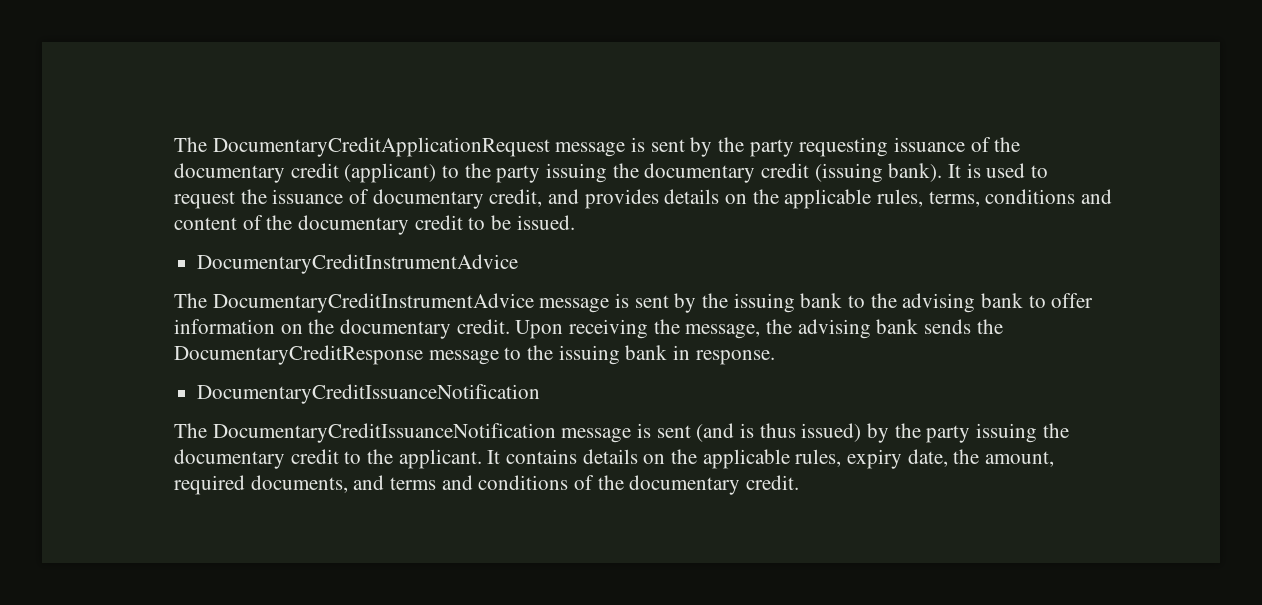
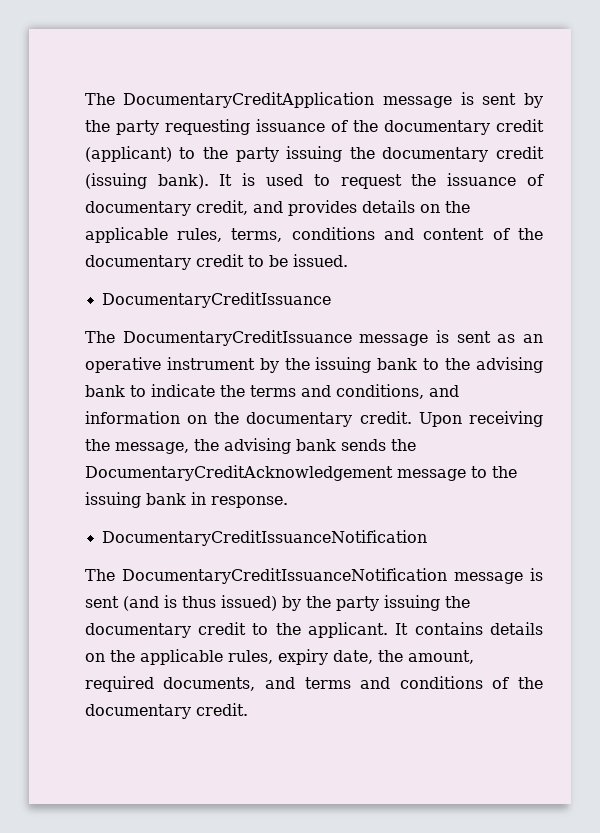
[173,137,550,157] The DocumentaryCreditApplicationRequest -> [84,92,375,108] The DocumentaryCreditApplication
[197,254,519,274] [173,293,669,313] DocumentaryCreditInstrumentAdvice // The DocumentaryCreditInstrumentAdvice message is sent -> [102,292,332,308] [84,330,543,346] [84,357,255,373] DocumentaryCreditIssuance // The DocumentaryCreditIssuance message is sent as an operative instrument
[1051,293,1094,308] offer -> [150,384,459,399] indicate the terms and conditions, and
[173,345,423,365] DocumentaryCreditResponse -> [84,465,393,481] DocumentaryCreditAcknowledgement

